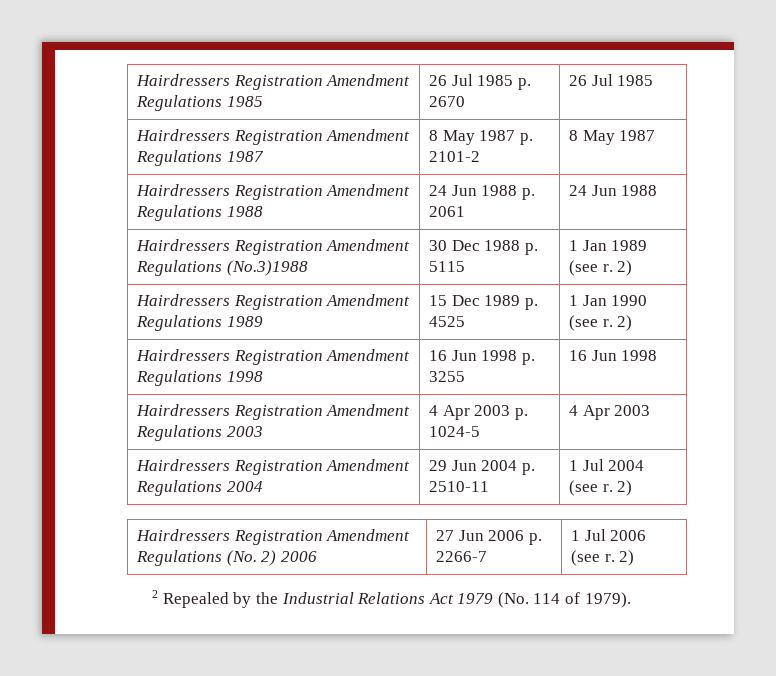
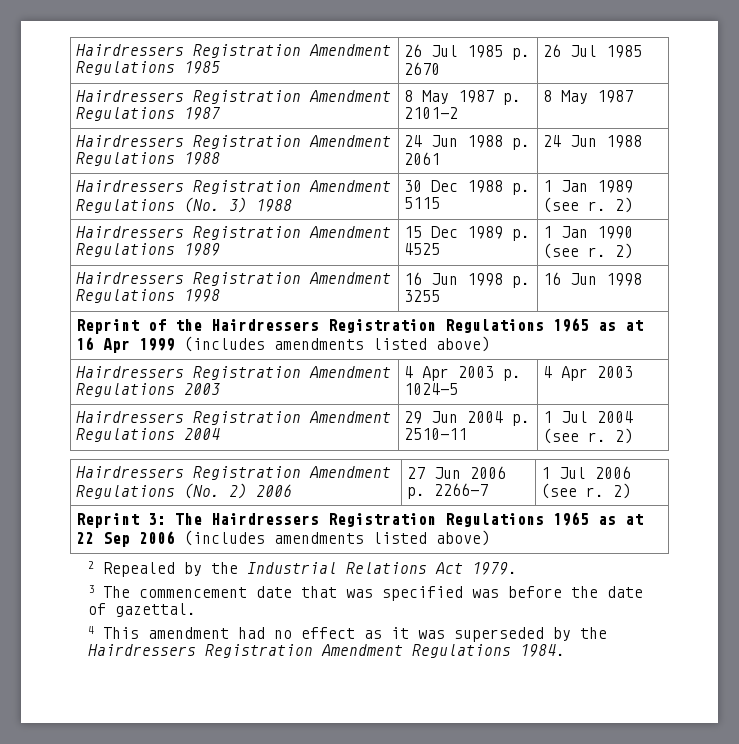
[226,260,308,276] (No.3)1988 -> [183,197,292,213] (No. 3) 1988
(658, 355) none -> [75,318,643,334] [75,336,490,353] // Reprint of the Hairdressers Registration Regulations 1965 as at 16 Apr 1999 (includes amendments listed above)
(635, 558) none -> [75,512,643,528] [75,530,490,547] // Reprint 3: The Hairdressers Registration Regulations 1965 as at 22 Sep 2006 (includes amendments listed above)
[457,592,631,608] 1979 (No. 114 of 1979). -> [471,562,517,575] [87,585,643,601] [87,603,196,617] [87,626,607,642] [87,644,565,658] 1979. // 3 The commencement date that was specified was before the date of gazettal. // 4 This amendment had no effect as it was superseded by the Hairdressers Registration Amendment Regulations 1984.

